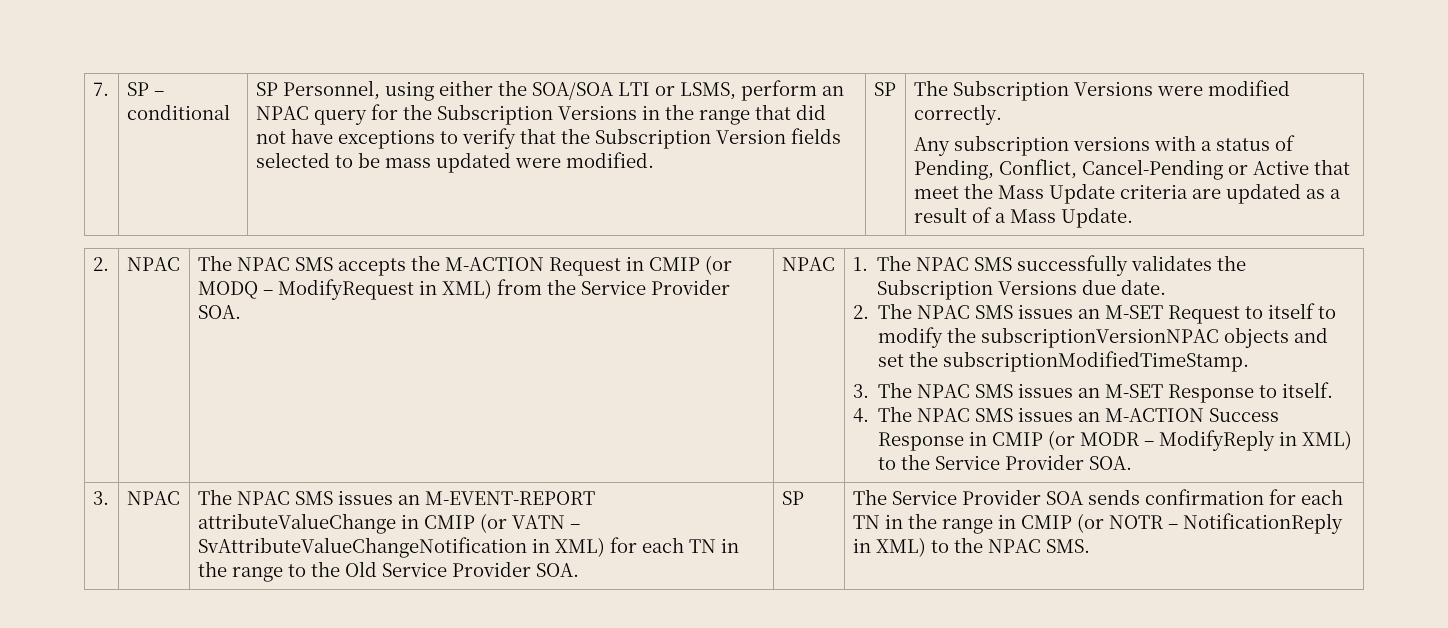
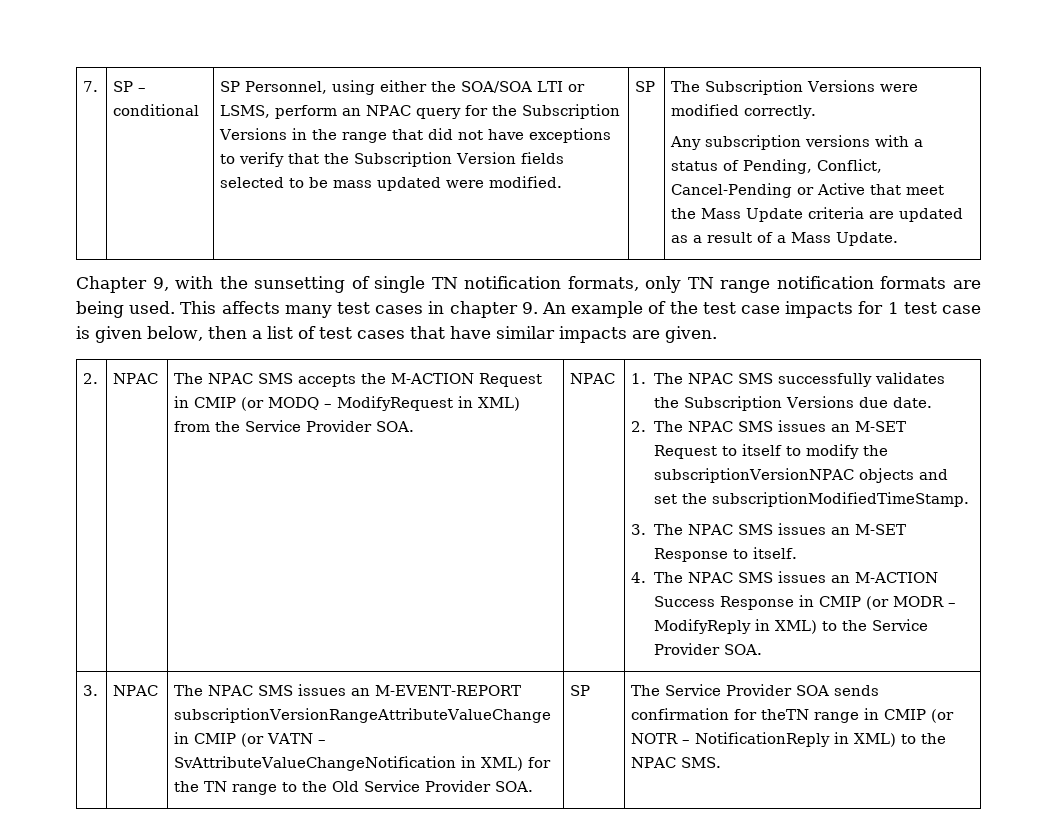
(1133, 217) none -> [76,276,981,293] [76,301,982,318] [76,326,717,343] // Chapter 9, with the sunsetting of single TN notification formats, only TN range notification formats are being used. This affects many test cases in chapter 9. An example of the test case impacts for 1 test case is given below, then a list of test cases that have similar impacts are given.
[197,513,396,534] attributeValueChange -> [174,708,552,723] subscriptionVersionRangeAttributeValueChange
[641,537,739,553] [197,561,227,577] each TN in the -> [174,781,228,792] the TN
[1300,489,1343,505] [852,513,937,529] each TN in the -> [761,709,810,720] theTN

